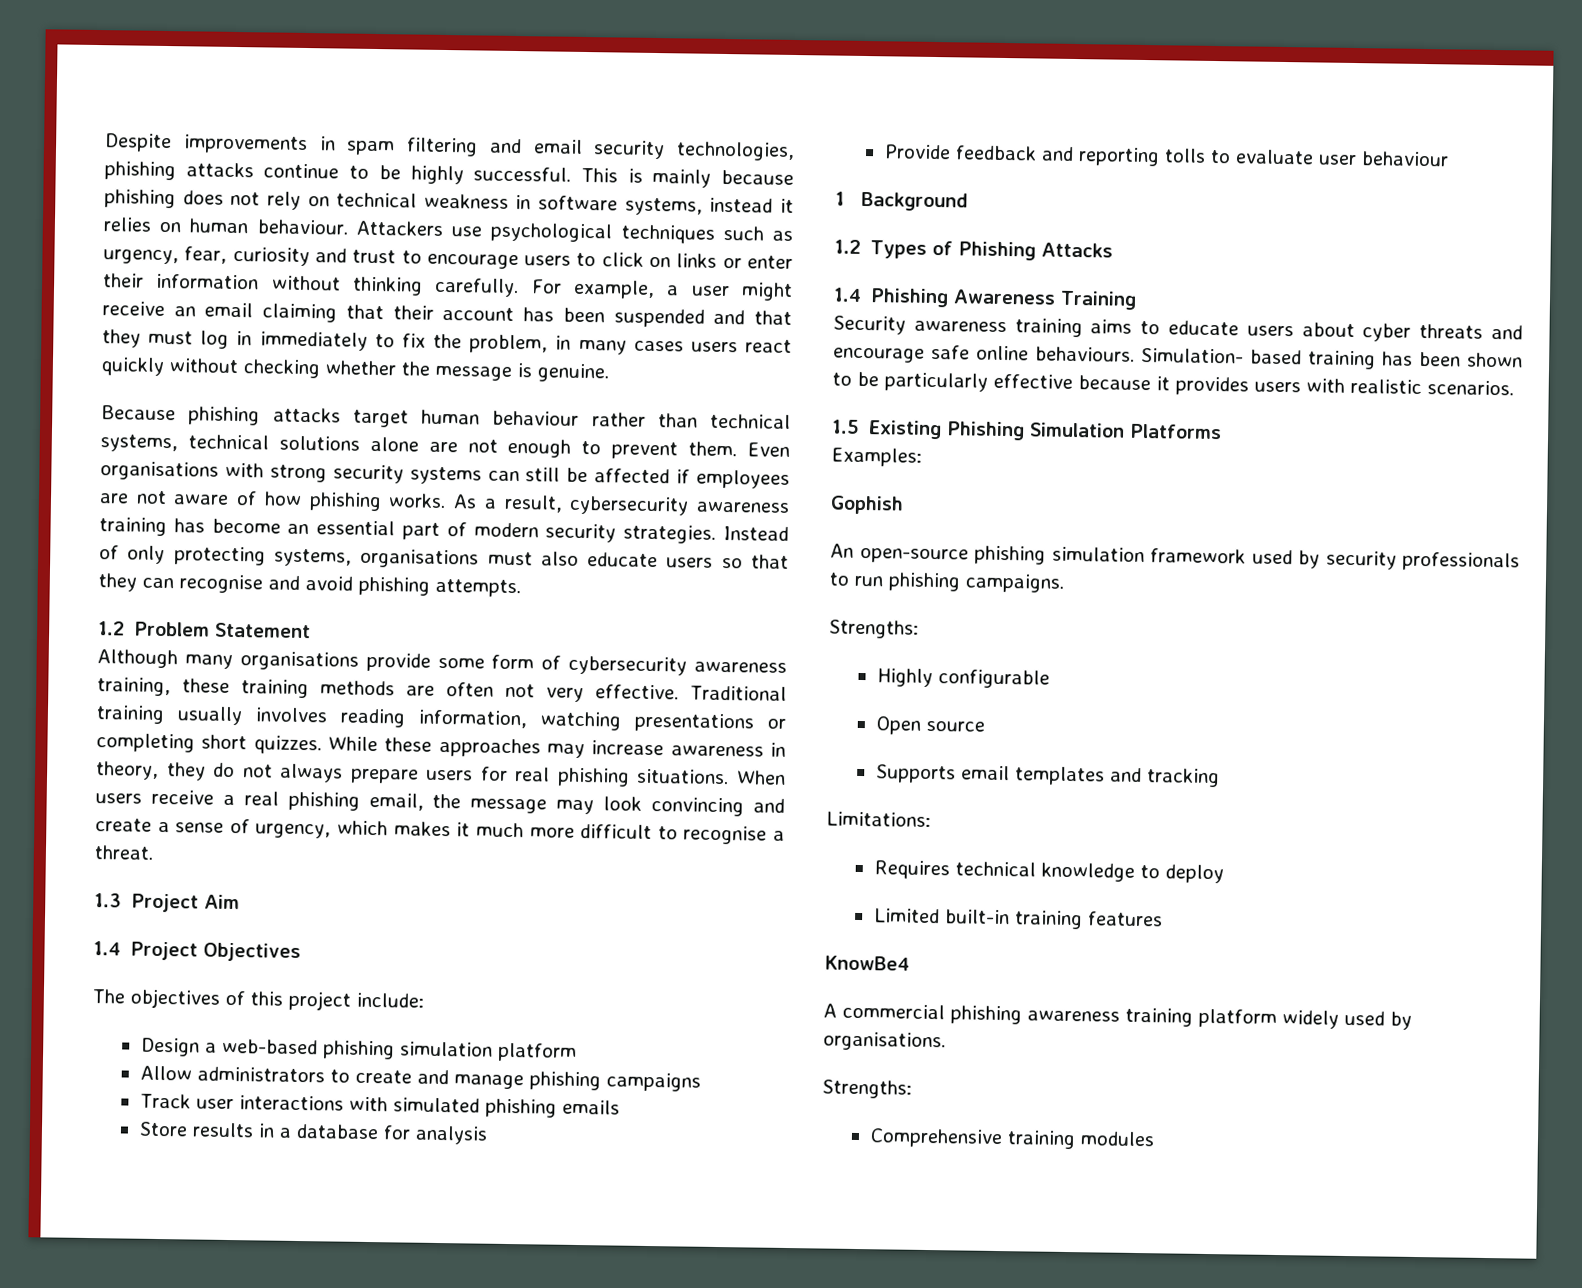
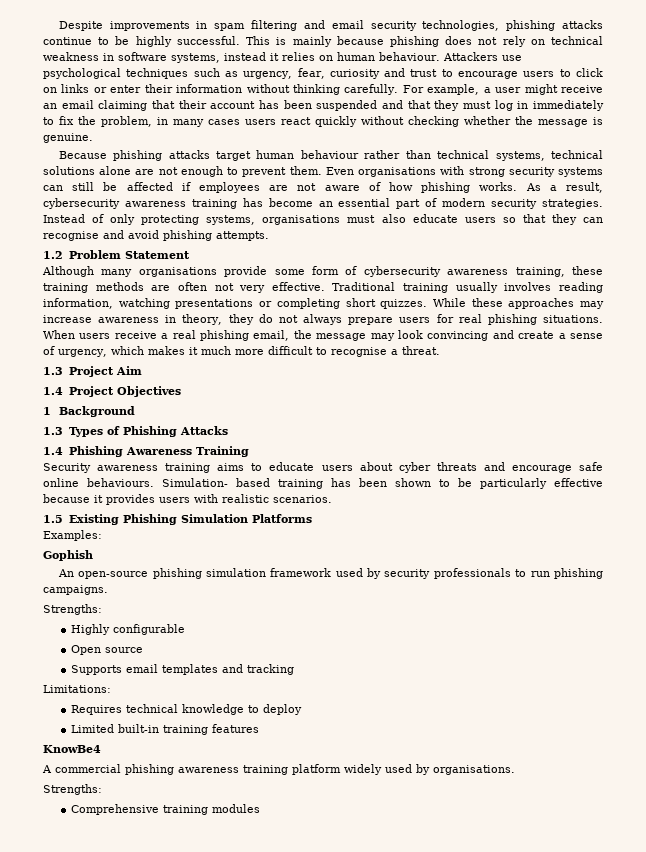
[92,988,424,1011] [140,1037,577,1062] [139,1065,701,1092] [139,1093,620,1118] [138,1121,488,1145] [883,144,1449,167] // The objectives of this project include: // Design a web-based phishing simulation platform // Allow administrators to create and manage phishing campaigns // Track user interactions with simulated phishing emails // Store results in a database for analysis // Provide feedback and reporting tolls to evaluate user behaviour -> (181, 391) none
[834,239,861,254] 1.2 -> [43,427,63,435] 1.3

